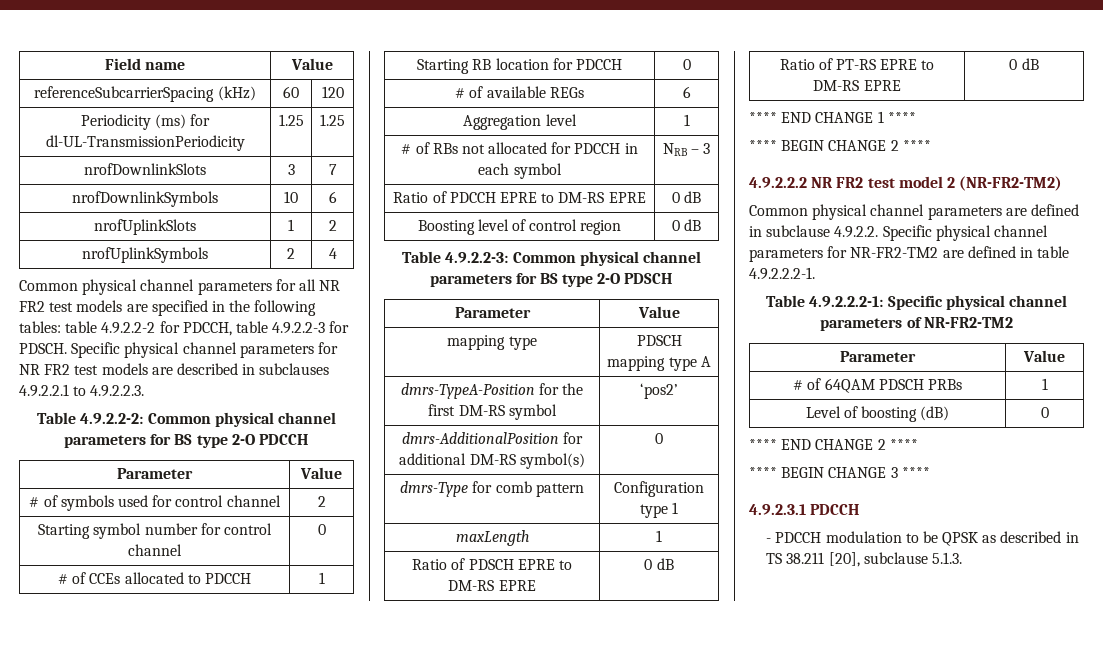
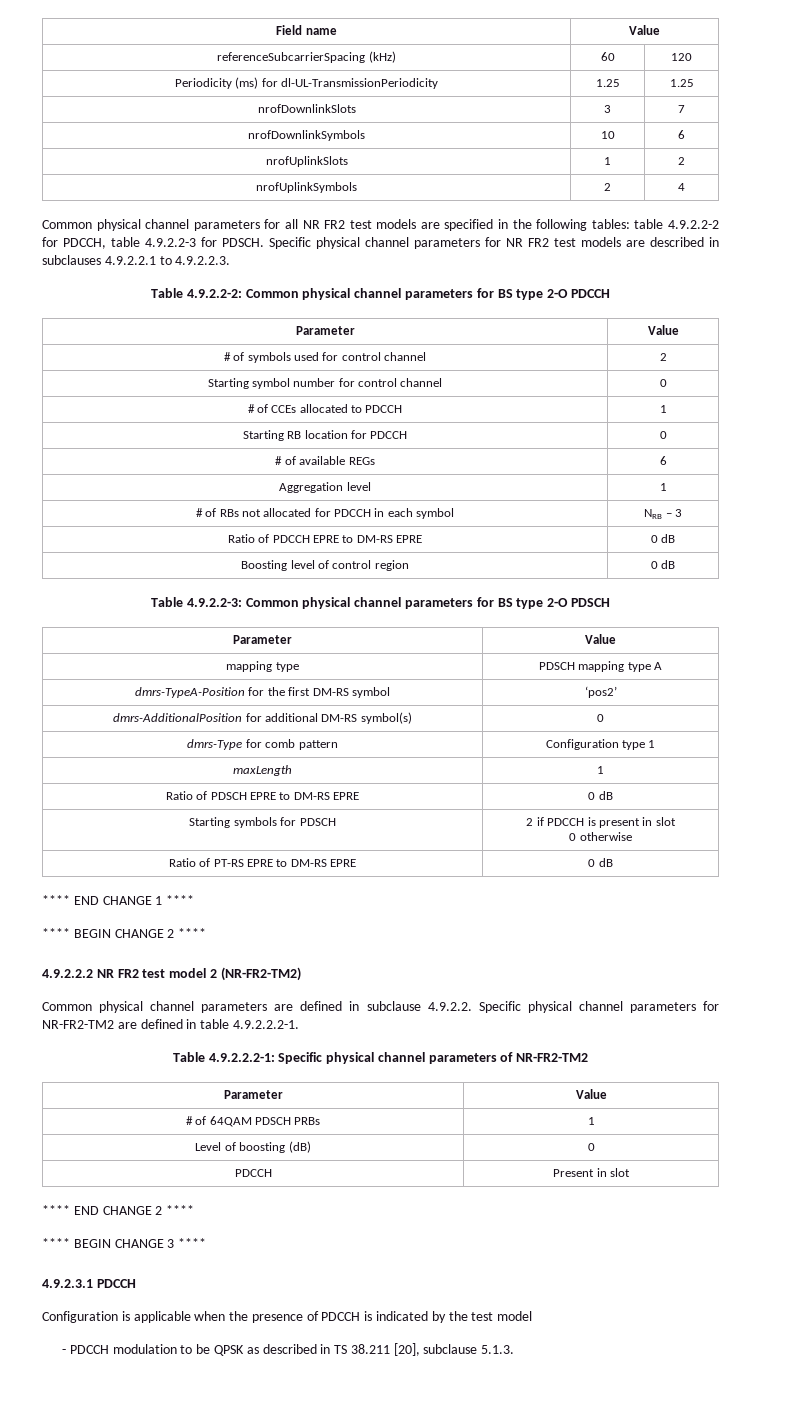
(674, 564) none -> [189,817,336,828] [526,817,676,828] [569,832,632,841] // Starting symbols for PDSCH | 2 if PDCCH is present in slot // 0 otherwise
(1049, 412) none -> [234,1169,272,1177] [553,1168,630,1177] // PDCCH | Present in slot
(861, 509) none -> [42,1311,533,1323] // Configuration is applicable when the presence of PDCCH is indicated by the test model

